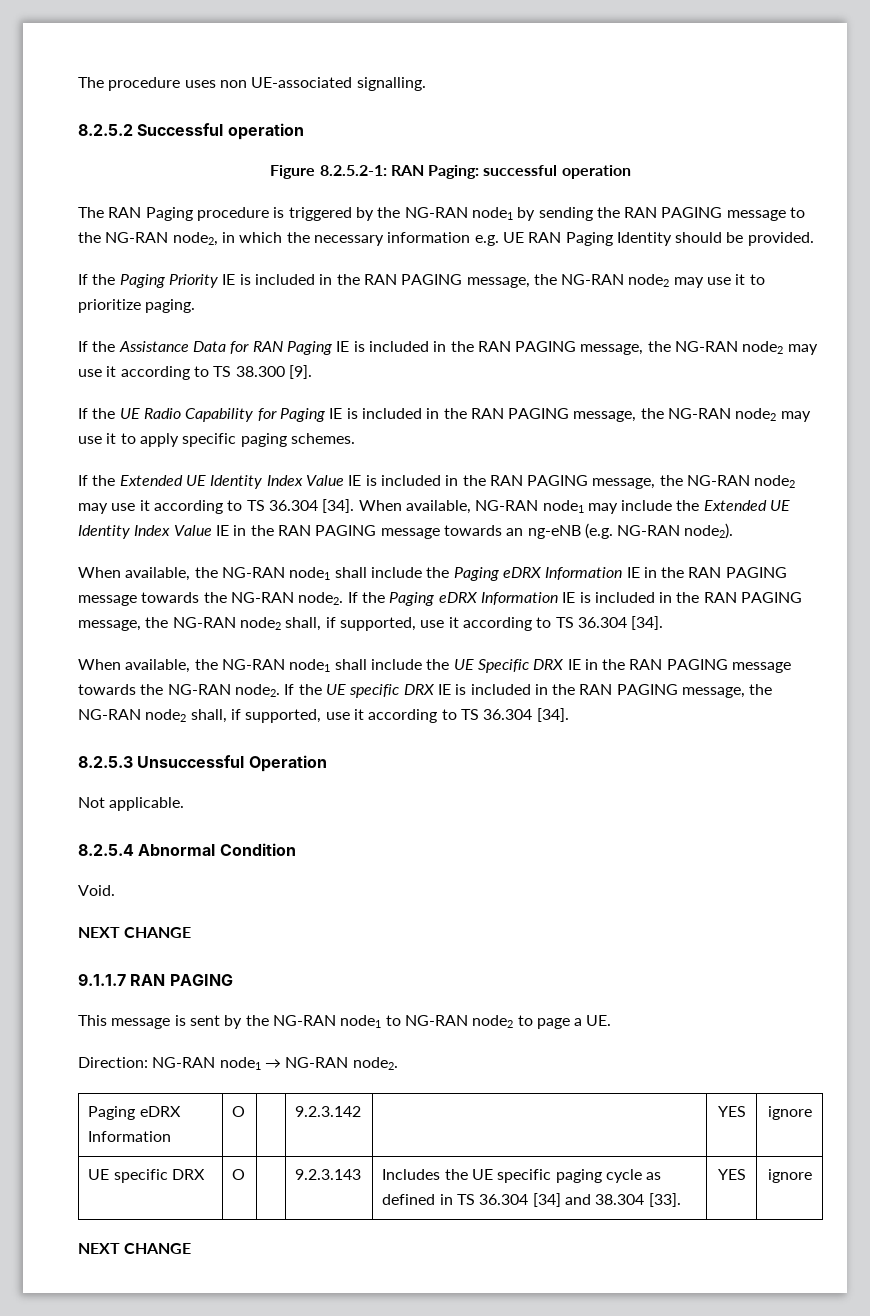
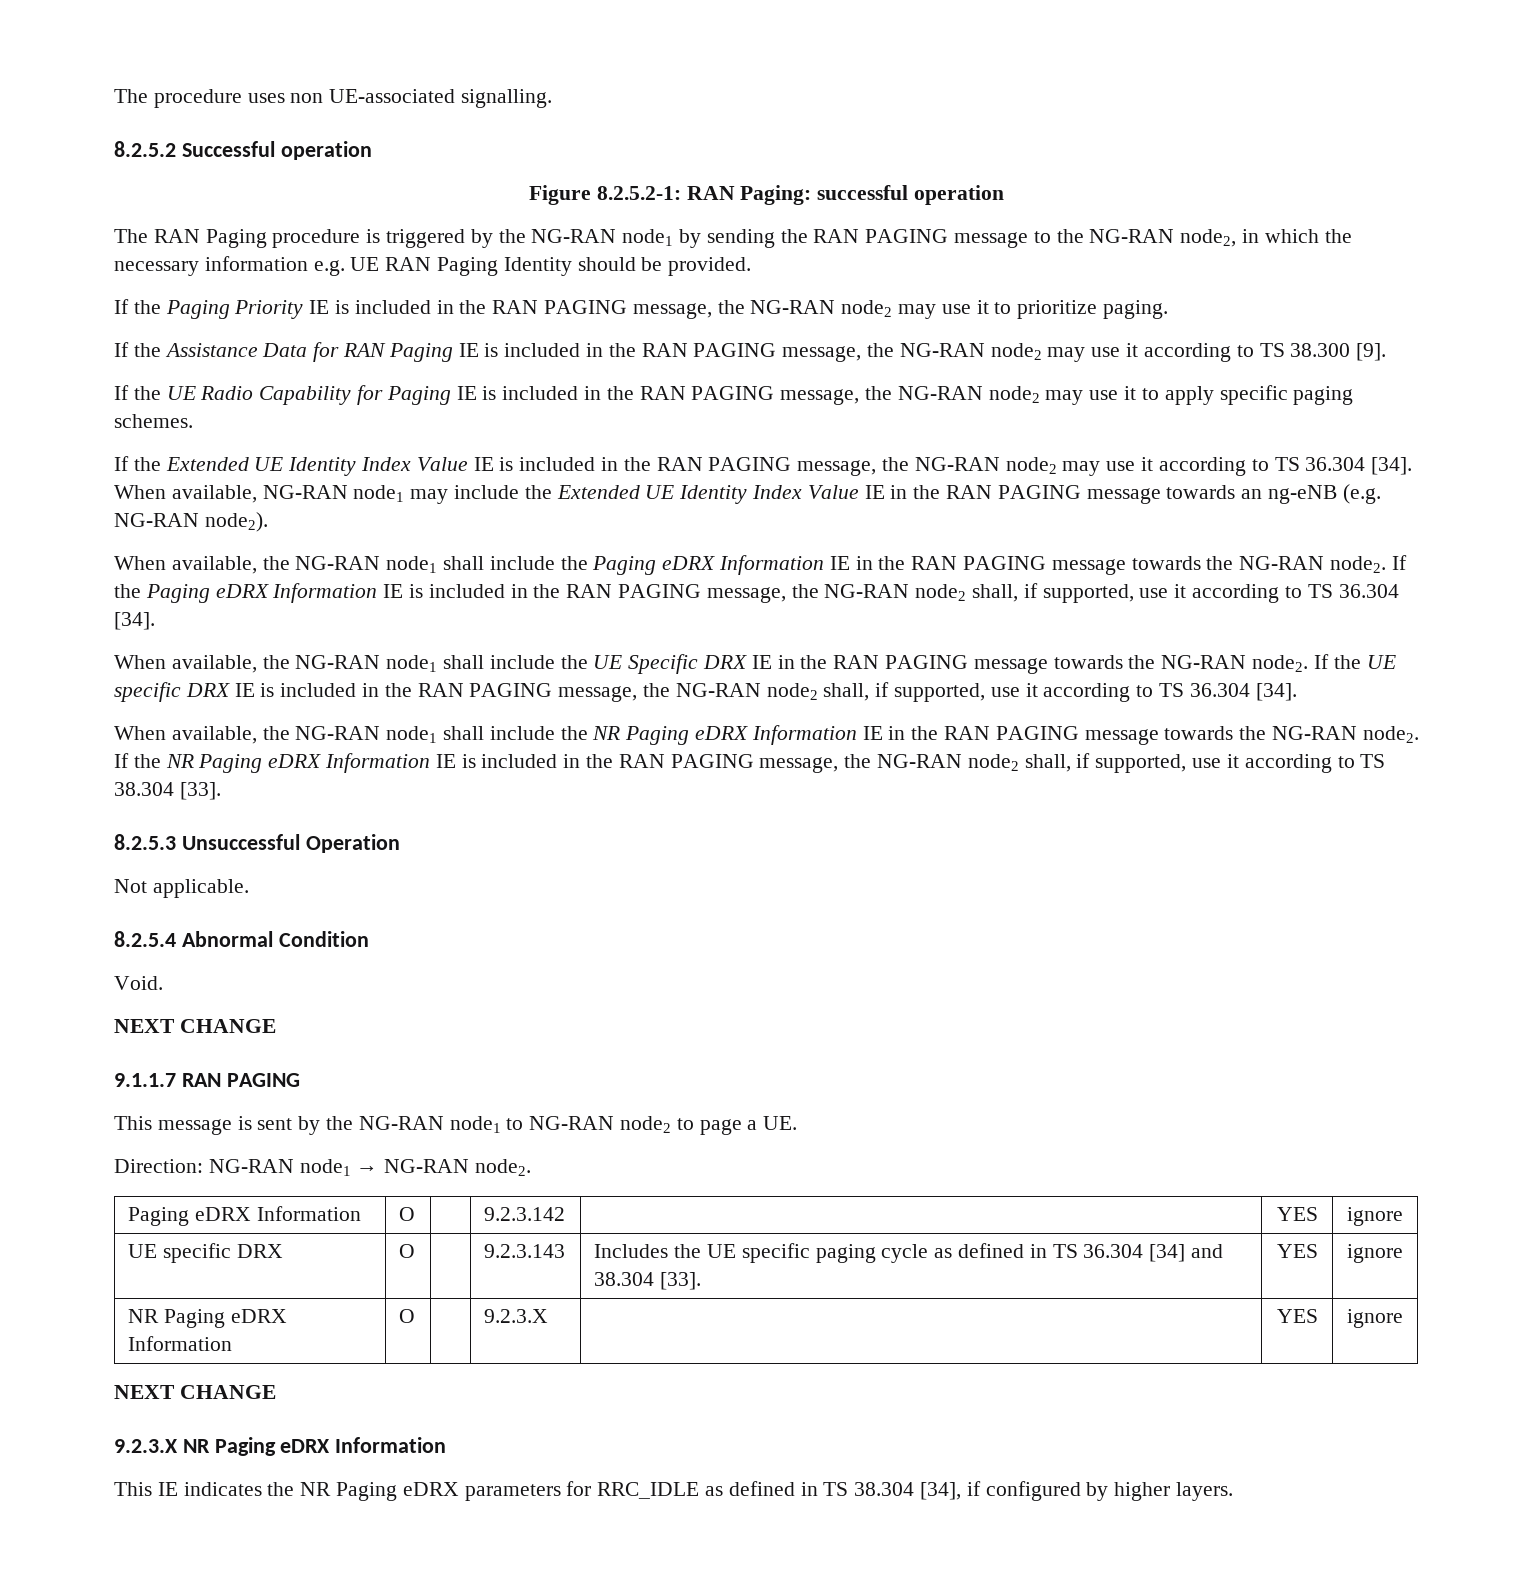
(569, 715) none -> [114,725,1419,745] [114,753,1386,773] [114,782,221,800] // When available, the NG-RAN node1 shall include the NR Paging eDRX Information IE in the RAN PAGING message towards the NG-RAN node2. If the NR Paging eDRX Information IE is included in the RAN PAGING message, the NG-RAN node2 shall, if supported, use it according to TS 38.304 [33].
[78,1243,192,1254] // NEXT CHANGE -> [128,1309,287,1328] [128,1336,233,1351] [399,1309,416,1323] [484,1309,549,1323] [1276,1309,1318,1323] [1347,1309,1403,1328] [114,1385,276,1399] [114,1437,447,1456] [114,1481,1234,1501] // NR Paging eDRX Information | O | | 9.2.3.X | | YES | ignore // NEXT CHANGE // 9.2.3.X NR Paging eDRX Information // This IE indicates the NR Paging eDRX parameters for RRC_IDLE as defined in TS 38.304 [34], if configured by higher layers.

